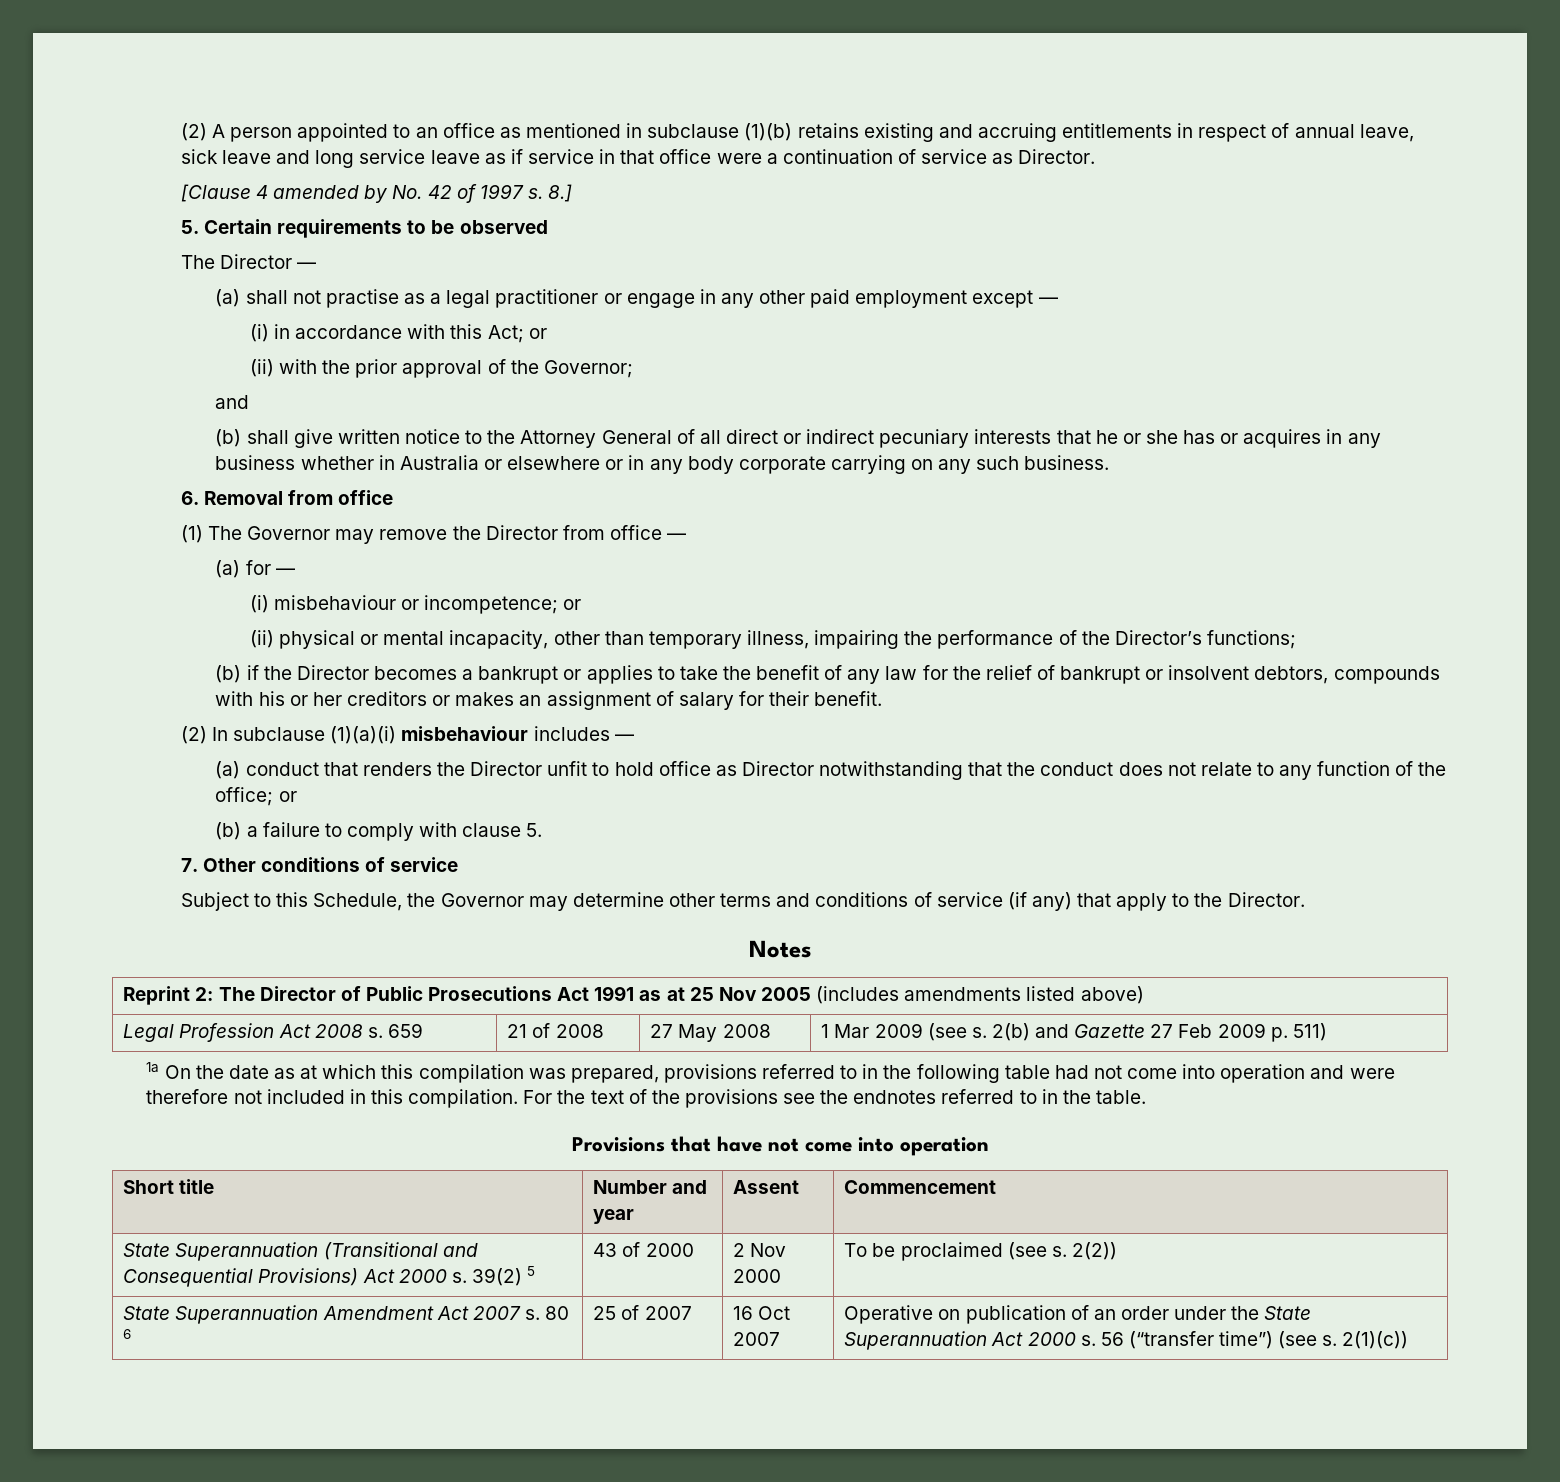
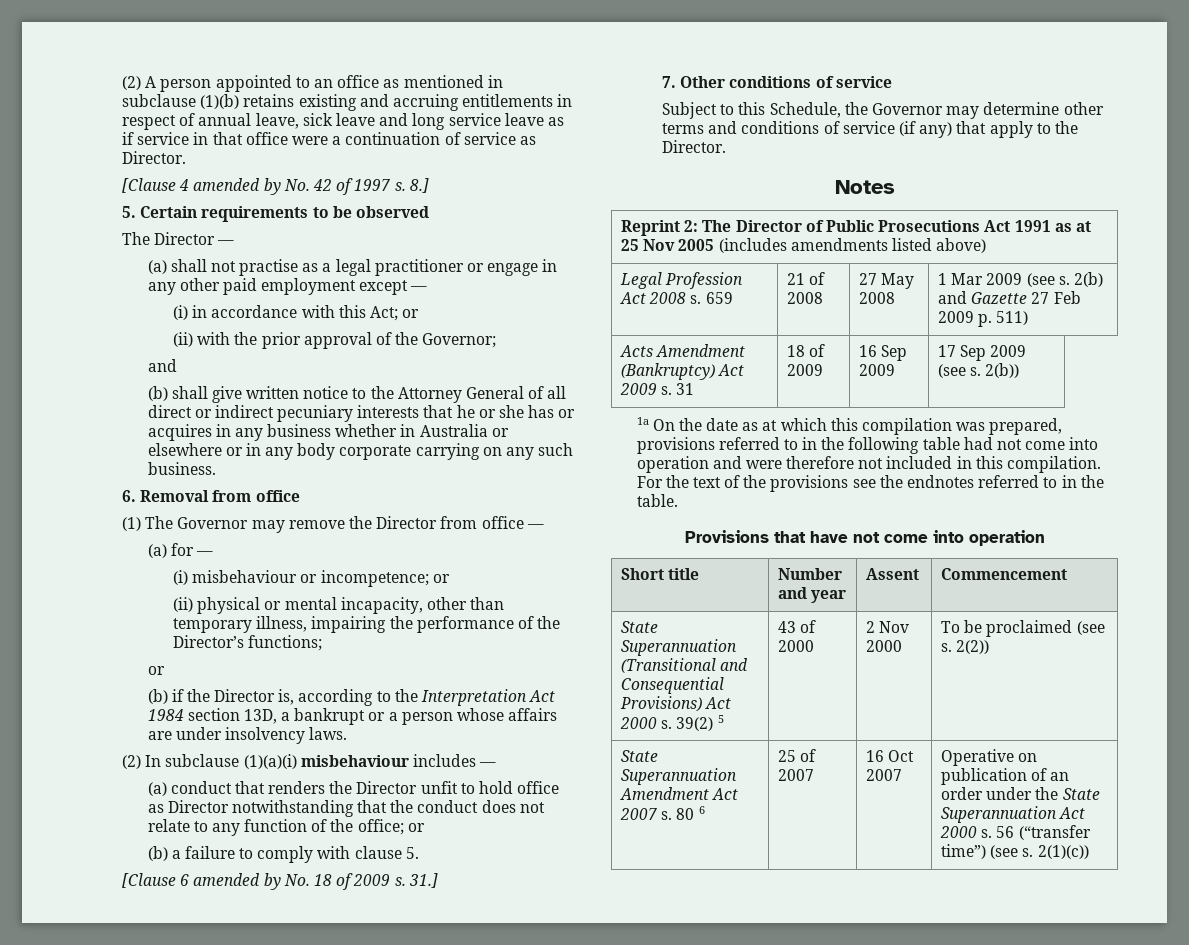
(1296, 639) none -> [147,666,165,675] // or
[373,665,1440,684] [215,691,883,710] becomes a bankrupt or applies to take the benefit of any law for the relief of bankrupt or insolvent debtors, compounds with his or her creditors or makes an assignment of salary for their benefit. -> [278,689,556,706] [147,708,558,725] [147,727,348,744] is, according to the Interpretation Act 1984 section 13D, a bankrupt or a person whose affairs are under insolvency laws.
(543, 830) none -> [122,873,438,890] // [Clause 6 amended by No. 18 of 2009 s. 31.]
(1327, 1032) none -> [620,344,746,357] [621,363,745,380] [620,383,695,395] [787,344,826,357] [787,364,824,376] [859,345,908,361] [859,364,896,376] [938,345,1027,361] [938,363,1020,378] // Acts Amendment (Bankruptcy) Act 2009 s. 31 | 18 of 2009 | 16 Sep 2009 | 17 Sep 2009 (see s. 2(b))

